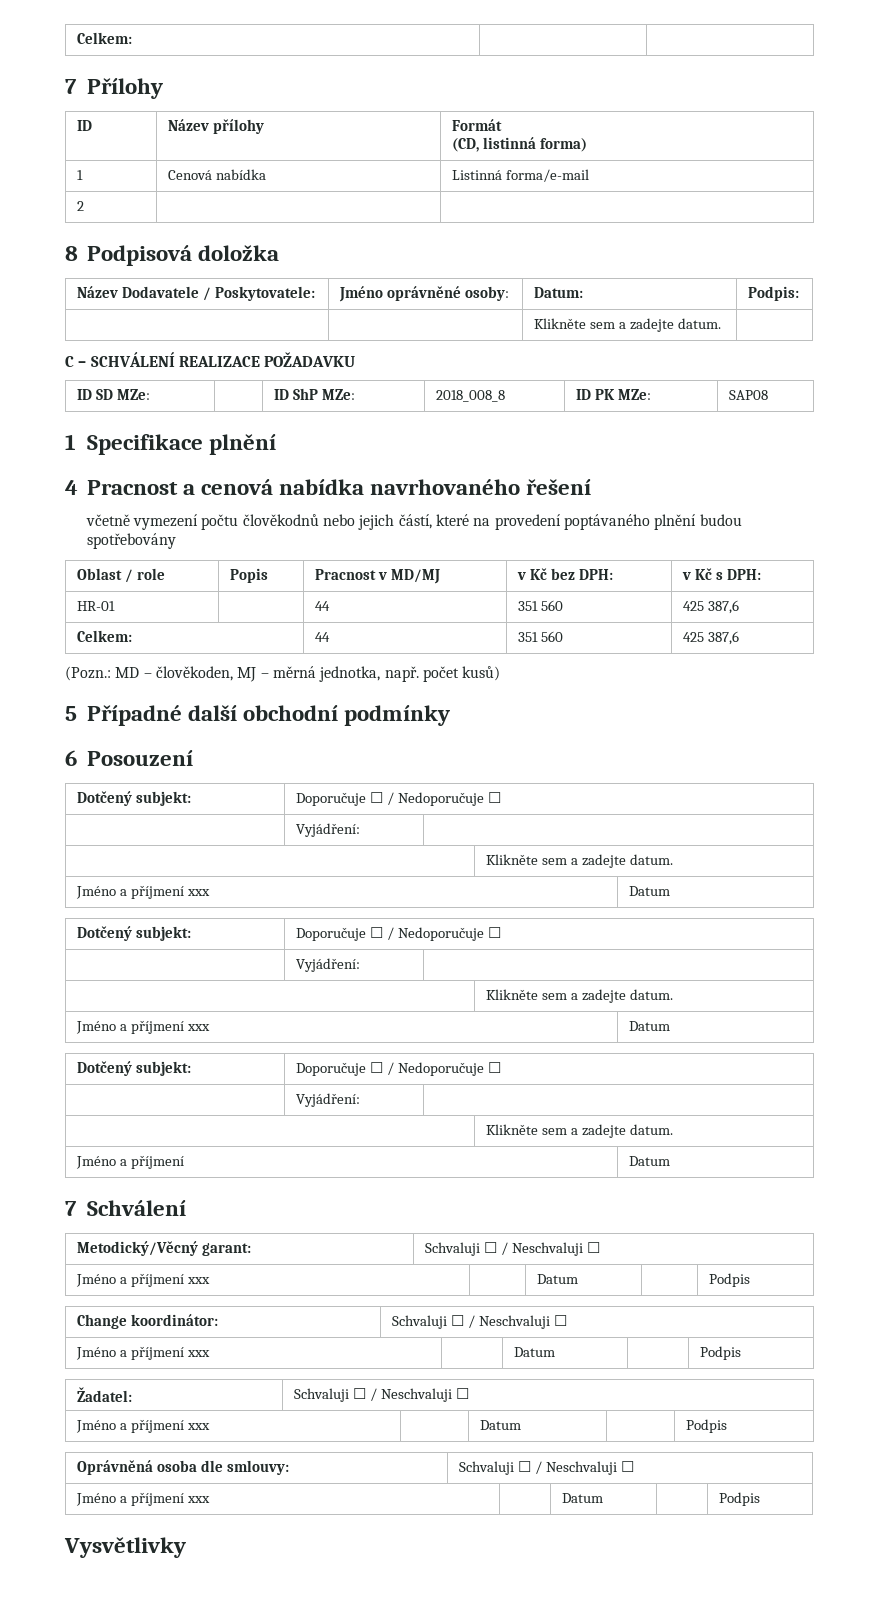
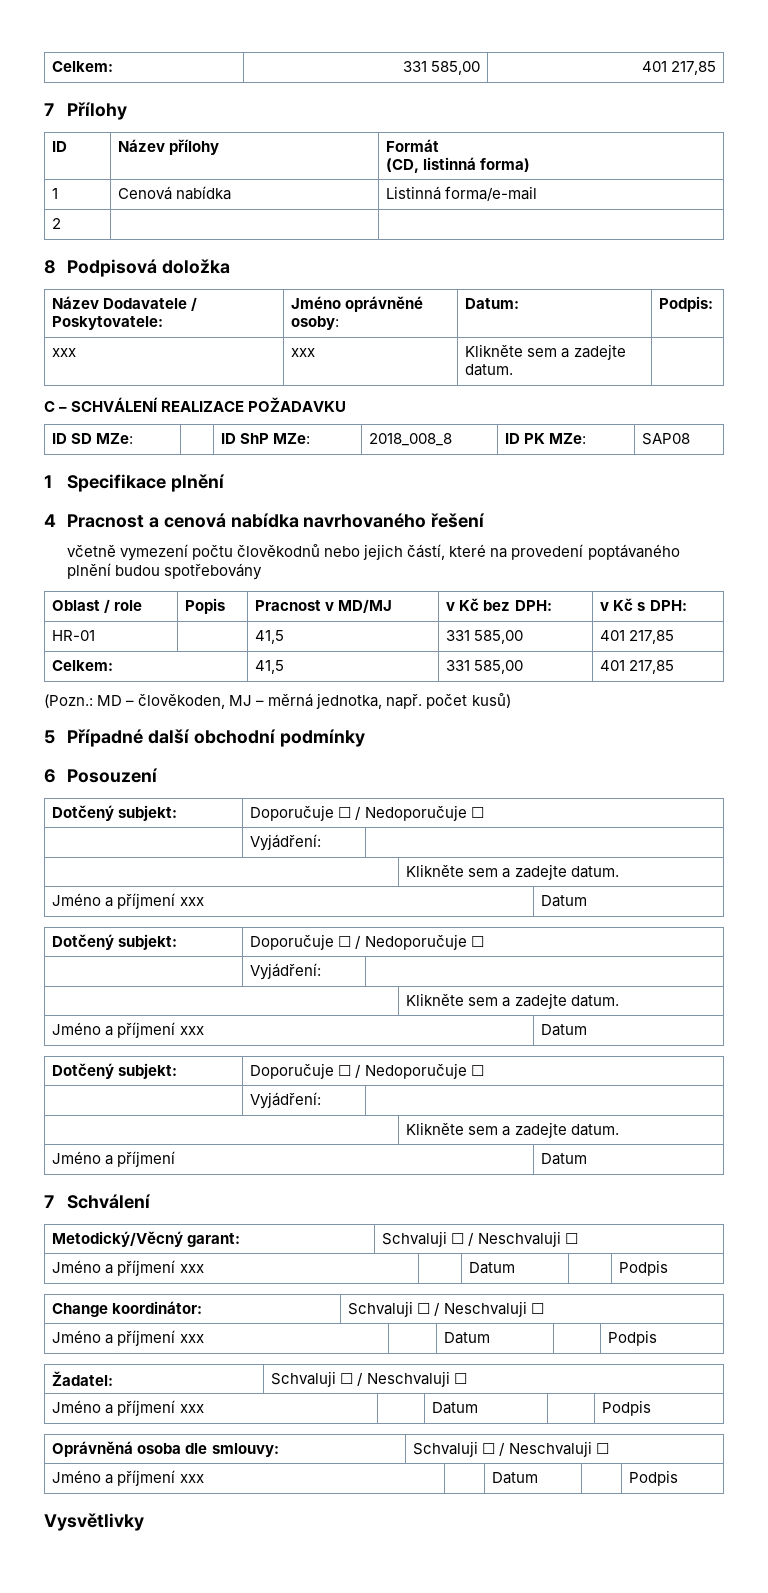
[77,32,133,44] Celkem: | | -> [52,61,114,72] [402,61,480,75] [641,61,716,75] Celkem: | 331 585,00 | 401 217,85
(800, 293) | -> [52,348,77,357] [291,348,316,357] xxx | xxx
[315,601,331,611] [518,600,564,611] [683,600,740,614] [77,630,133,642] [315,632,331,642] [518,631,564,642] [683,631,740,645] 44 | 351 560 | 425 387,6 // Celkem: | 44 | 351 560 | 425 387,6 -> [255,630,285,644] [446,630,524,644] [600,630,675,644] [52,660,114,671] [255,660,285,674] [446,660,524,674] [600,660,675,674] 41,5 | 331 585,00 | 401 217,85 // Celkem: | 41,5 | 331 585,00 | 401 217,85

